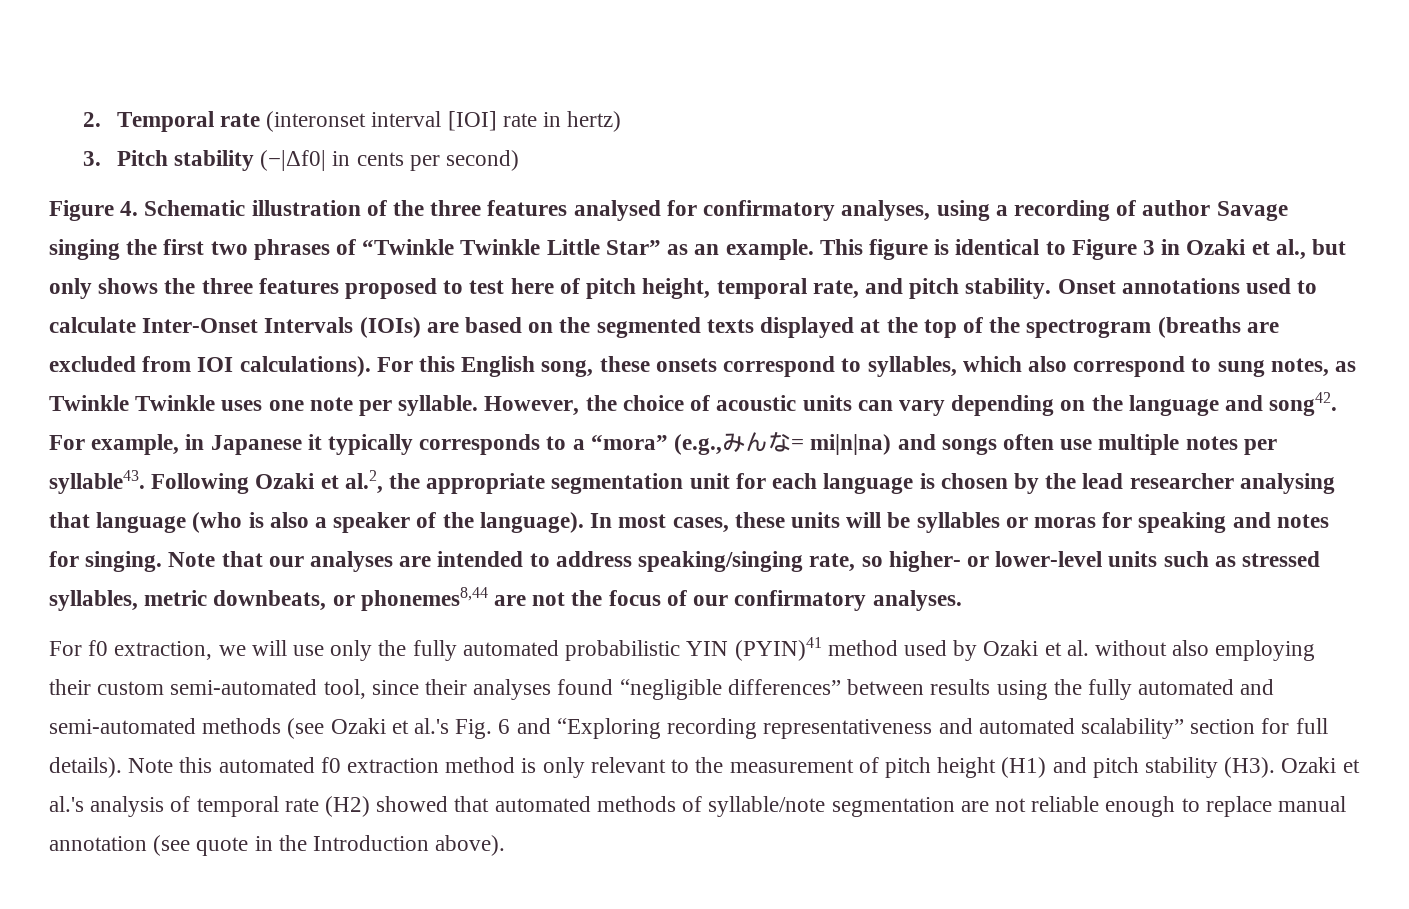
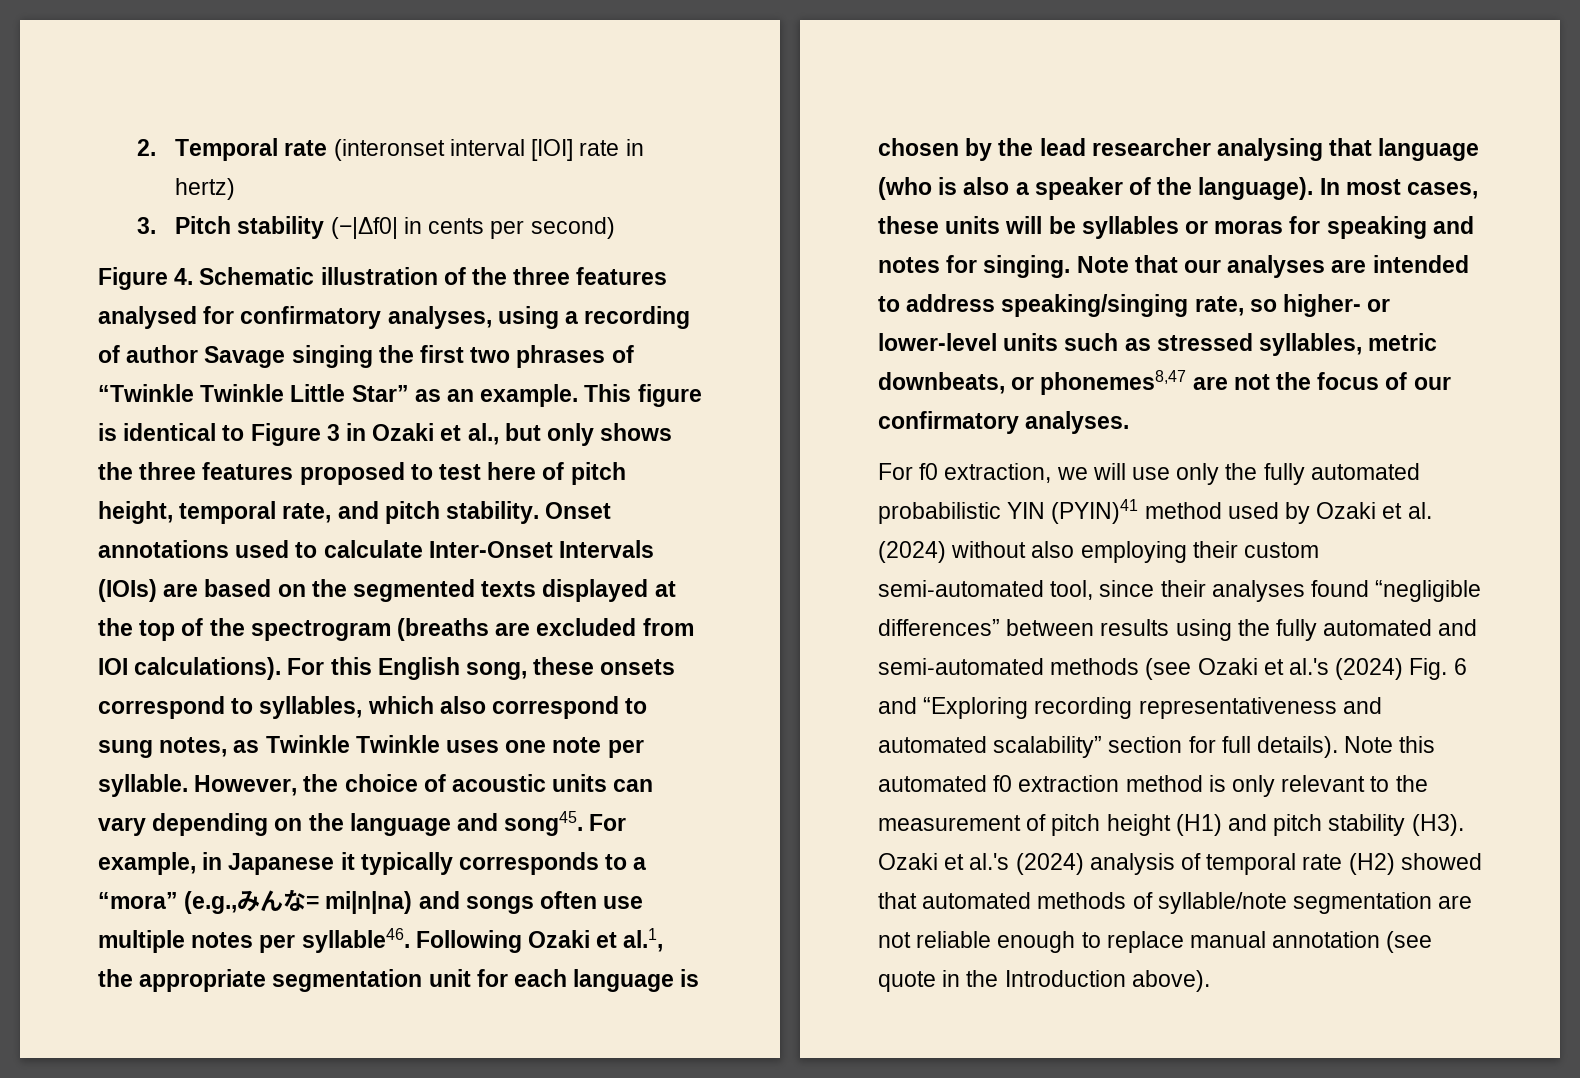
[1269,392,1338,416] song42. -> [504,811,584,836] song45.
[49,470,145,494] syllable43. -> [301,928,410,953] syllable46.
[344,470,383,494] al.2, -> [623,928,664,952] al.1,
[360,587,488,611] phonemes8,44 -> [1040,370,1187,395] phonemes8,47
(1089, 648) none -> [878,541,946,563] (2024)
(450, 726) none -> [1335,658,1404,680] (2024)
(84, 804) none -> [1015,853,1084,875] (2024)

